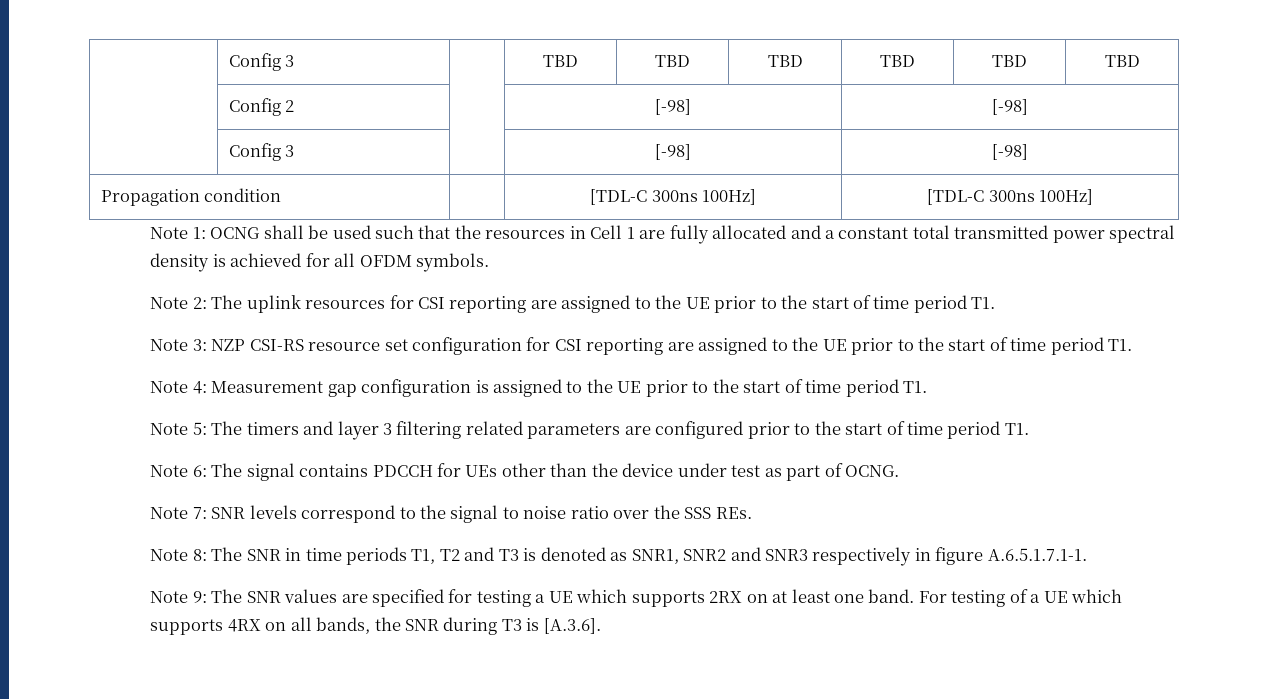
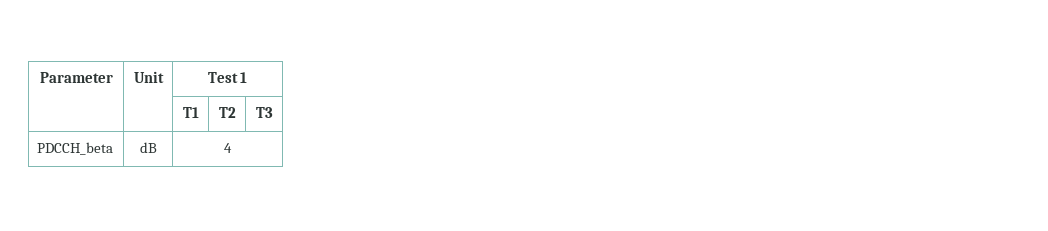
[228,53,295,71] [543,55,578,67] [655,55,690,67] [767,55,803,67] [880,55,915,67] [992,55,1027,67] [1104,55,1140,67] [228,98,295,116] [655,99,691,115] [992,99,1028,115] [228,143,295,161] [655,144,691,160] [992,144,1028,160] [100,188,282,206] [590,189,756,205] [927,189,1093,205] [150,225,1176,244] [150,253,489,272] [150,295,996,313] [150,337,1133,355] [150,379,927,397] [150,421,1029,440] [150,463,899,481] [150,505,752,523] [150,547,1087,566] [150,589,1123,607] [150,617,601,635] | Config 3 | | TBD | TBD | TBD | TBD | TBD | TBD // | Config 2 | | [-98] | [-98] // | Config 3 | | [-98] | [-98] // Propagation condition | | [TDL-C 300ns 100Hz] | [TDL-C 300ns 100Hz] // Note 1: OCNG shall be used such that the resources in Cell 1 are fully allocated and a constant total transmitted power spectral density is achieved for all OFDM symbols. // Note 2: The uplink resources for CSI reporting are assigned to the UE prior to the start of time period T1. // Note 3: NZP CSI-RS resource set configuration for CSI reporting are assigned to the UE prior to the start of time period T1. // Note 4: Measurement gap configuration is assigned to the UE prior to the start of time period T1. // Note 5: The timers and layer 3 filtering related parameters are configured prior to the start of time period T1. // Note 6: The signal contains PDCCH for UEs other than the device under test as part of OCNG. // Note 7: SNR levels correspond to the signal to noise ratio over the SSS REs. // Note 8: The SNR in time periods T1, T2 and T3 is denoted as SNR1, SNR2 and SNR3 respectively in figure A.6.5.1.7.1-1. // Note 9: The SNR values are specified for testing a UE which supports 2RX on at least one band. For testing of a UE which supports 4RX on all bands, the SNR during T3 is [A.3.6]. -> [39,72,113,83] [133,71,164,83] [207,72,248,83] [182,107,199,118] [218,107,236,118] [255,107,273,118] [37,142,114,155] [139,142,157,153] [224,143,232,153] Parameter | Unit | Test 1 // | | T1 | T2 | T3 // PDCCH_beta | dB | 4

